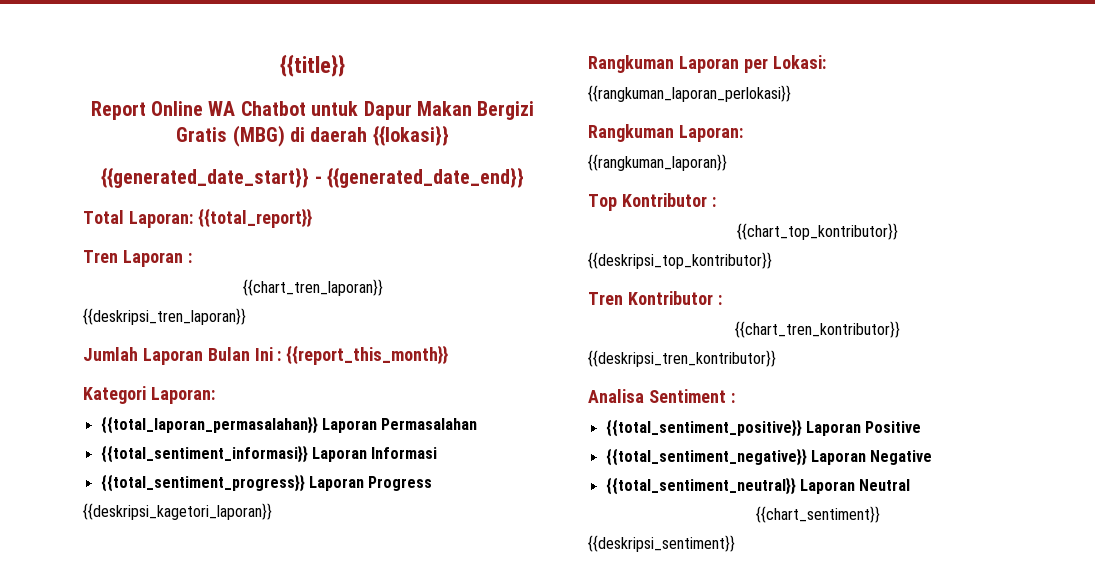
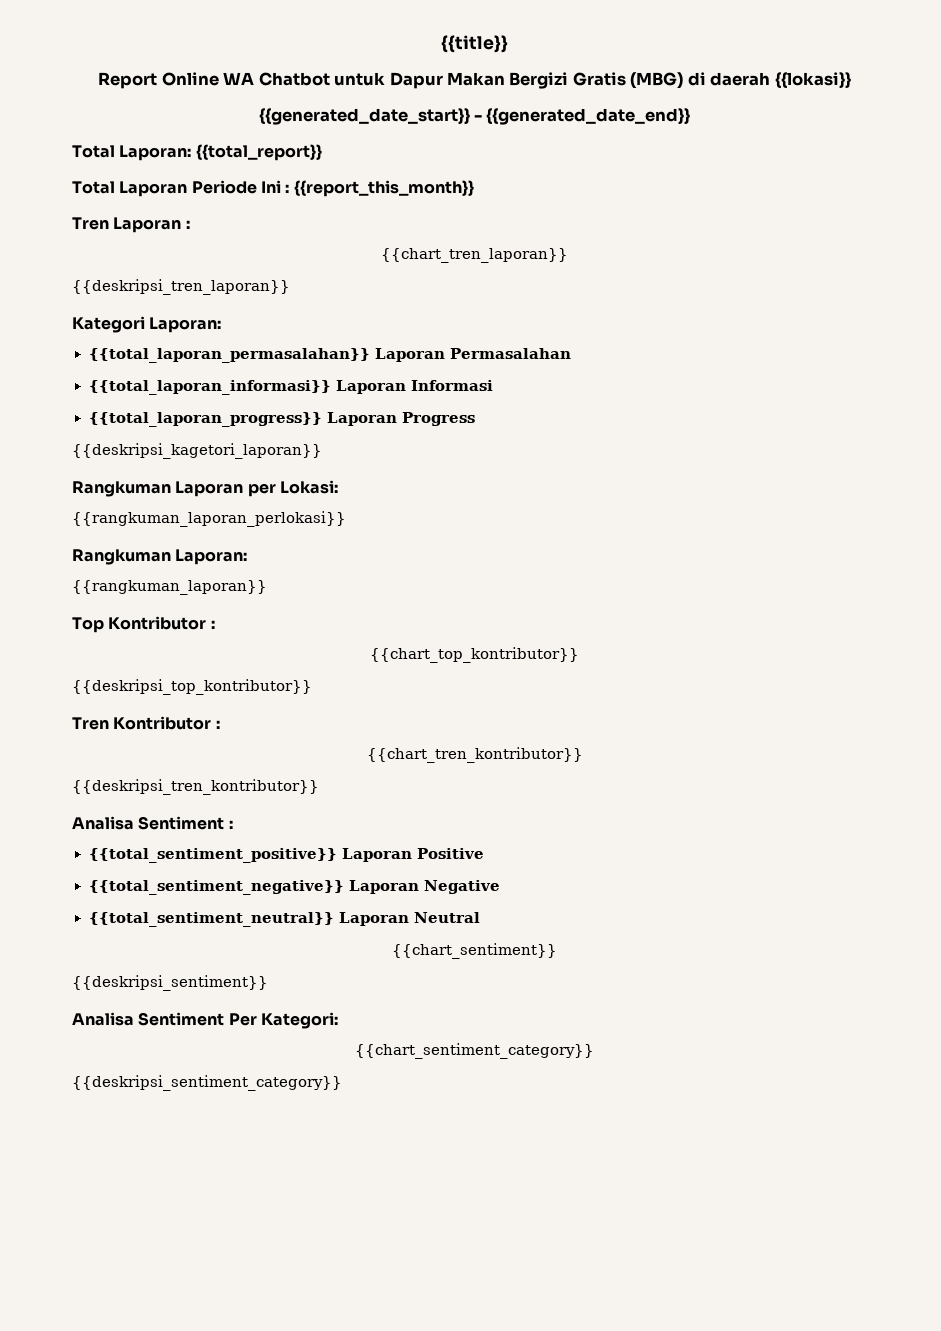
(312, 218) none -> [72,180,474,197] // Total Laporan Periode Ini : {{report_this_month}}
[83,345,449,365] // Jumlah Laporan Bulan Ini : {{report_this_month}} -> (290, 287) none
[100,445,308,463] {{total_sentiment_informasi}} -> [88,380,331,395] {{total_laporan_informasi}}
[100,474,305,492] {{total_sentiment_progress}} -> [88,412,322,427] {{total_laporan_progress}}
(735, 543) none -> [72,1012,338,1029] [355,1043,594,1059] [72,1075,342,1091] // Analisa Sentiment Per Kategori: // {{chart_sentiment_category}} // {{deskripsi_sentiment_category}}

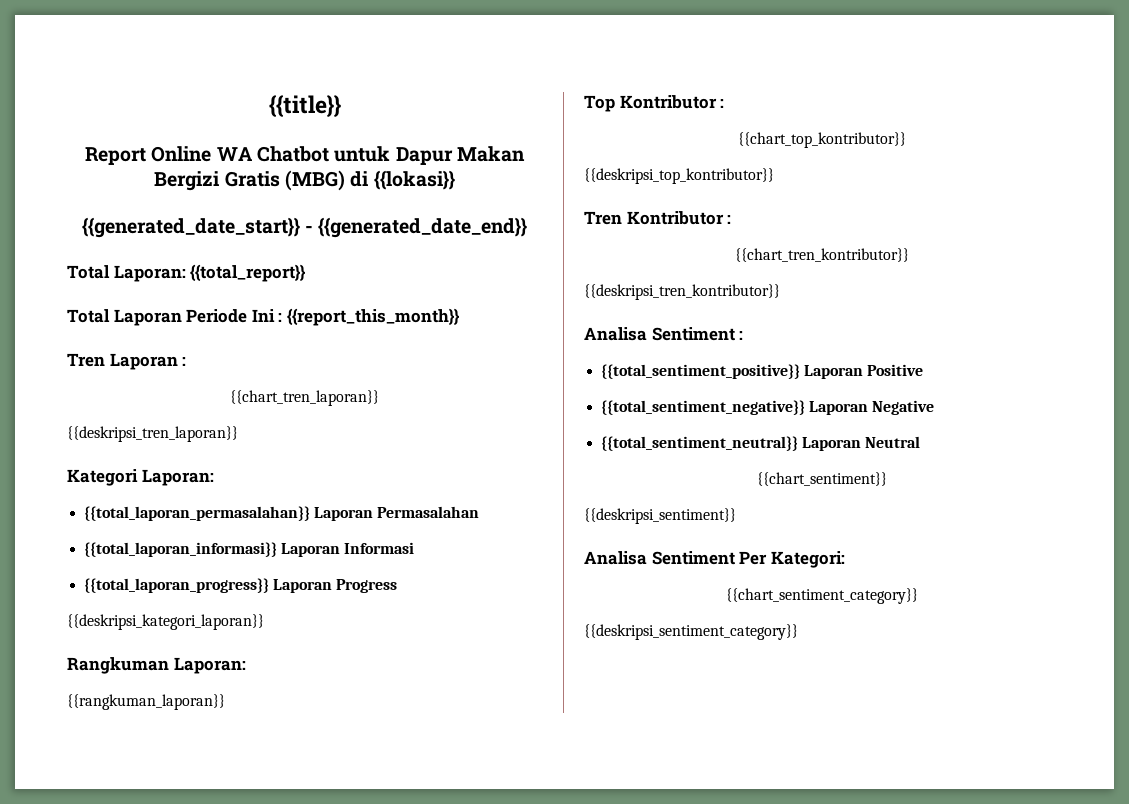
[710,72,771,86] daerah -> (369, 179) none
[72,443,322,459] [72,480,338,497] [72,511,346,527] {{deskripsi_kagetori_laporan}} // Rangkuman Laporan per Lokasi: // {{rangkuman_laporan_perlokasi}} -> [67,614,264,630] {{deskripsi_kategori_laporan}}

